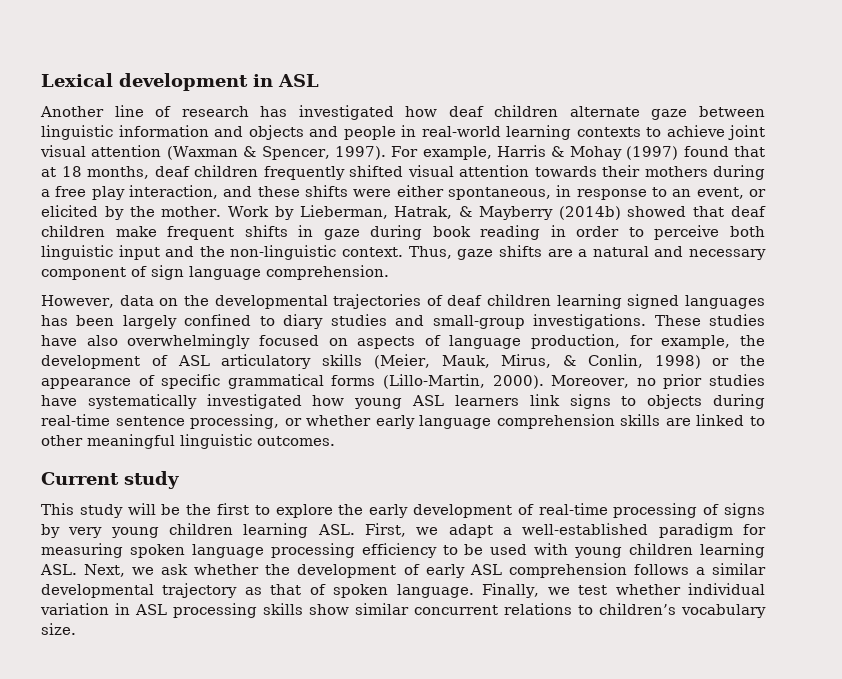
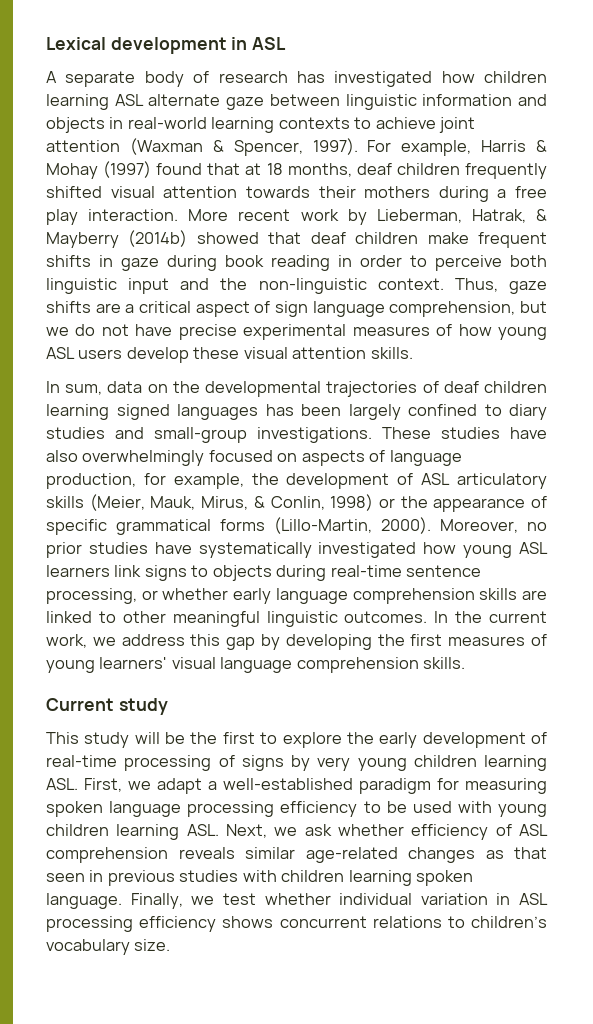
[40,105,144,117] Another line -> [46,71,184,87] A separate body
[448,105,559,117] deaf children -> [484,71,547,83] [46,94,144,110] children learning ASL
[309,126,396,140] and people -> (105, 125) none
[40,145,86,157] visual -> (476, 125) none
[129,185,767,200] [41,205,270,220] interaction, and these shifts were either spontaneous, in response to an event, or elicited by the mother. Work -> [88,209,339,221] interaction. More recent work
[592,246,767,260] [41,265,389,280] [41,295,114,308] natural and necessary component of sign language comprehension. // However, -> [138,301,547,317] [46,324,548,340] [46,347,413,363] [46,381,103,395] critical aspect of sign language comprehension, but we do not have precise experimental measures of how young ASL users develop these visual attention skills. // In sum,
(335, 441) none -> [434,611,547,623] [46,634,548,650] [46,657,466,673] In the current work, we address this gap by developing the first measures of young learners' visual language comprehension skills.
[265,563,767,578] [41,583,326,598] the development of early ASL comprehension follows a similar developmental trajectory as that of -> [411,824,548,840] [46,847,547,863] [46,870,412,886] efficiency of ASL comprehension reveals similar age-related changes as that seen in previous studies with children learning
[263,603,409,615] skills show similar -> [139,916,274,932] efficiency shows

